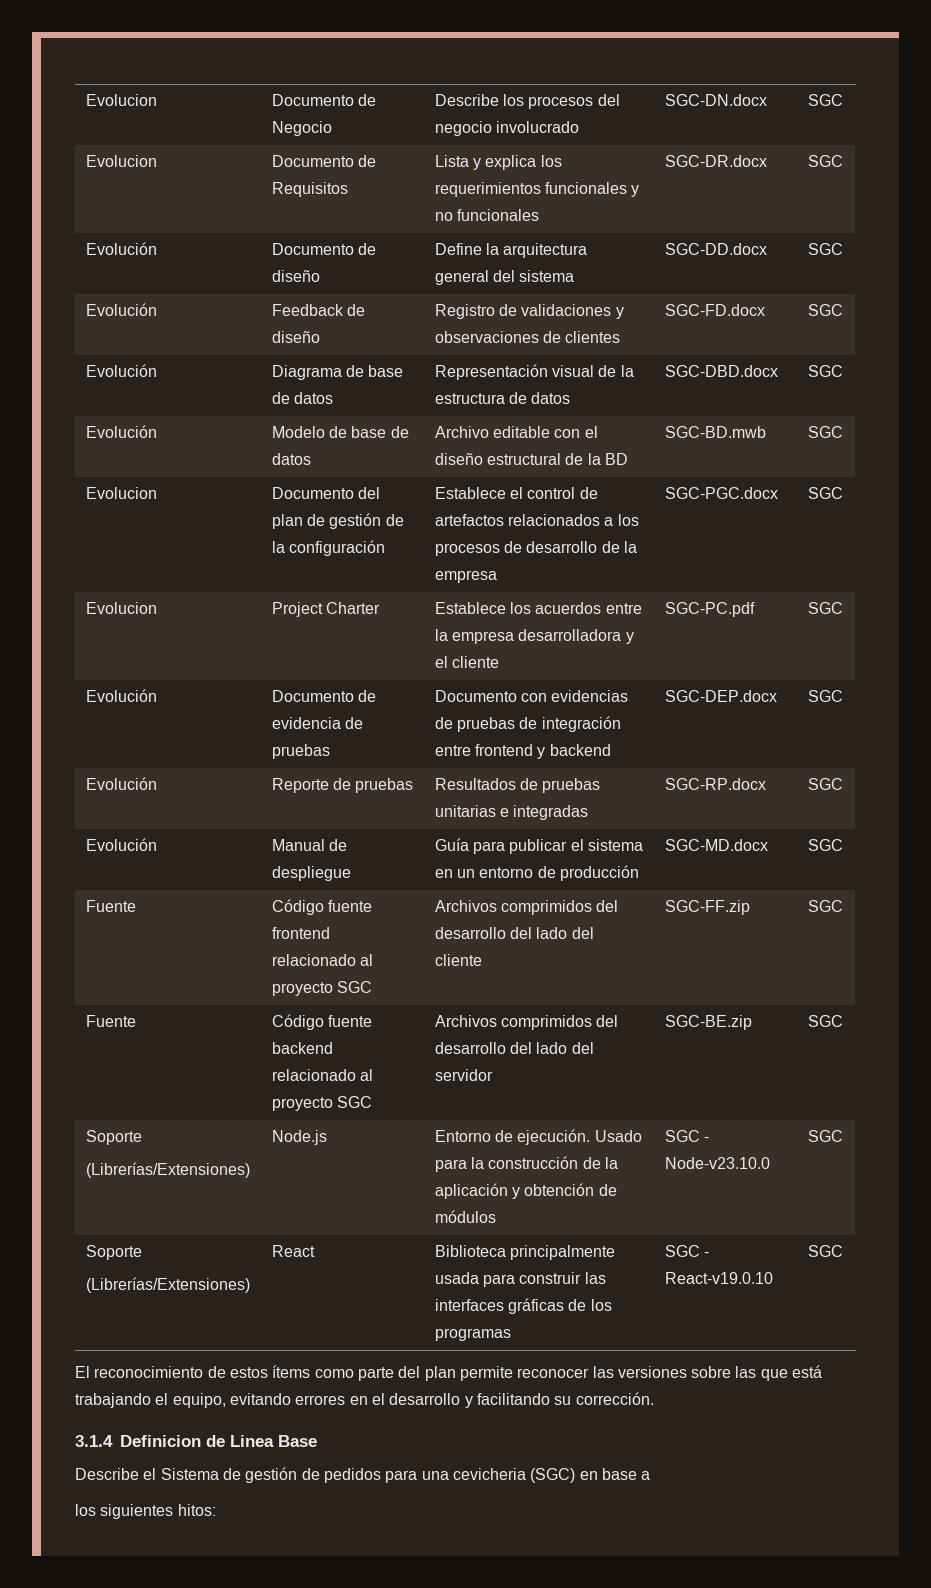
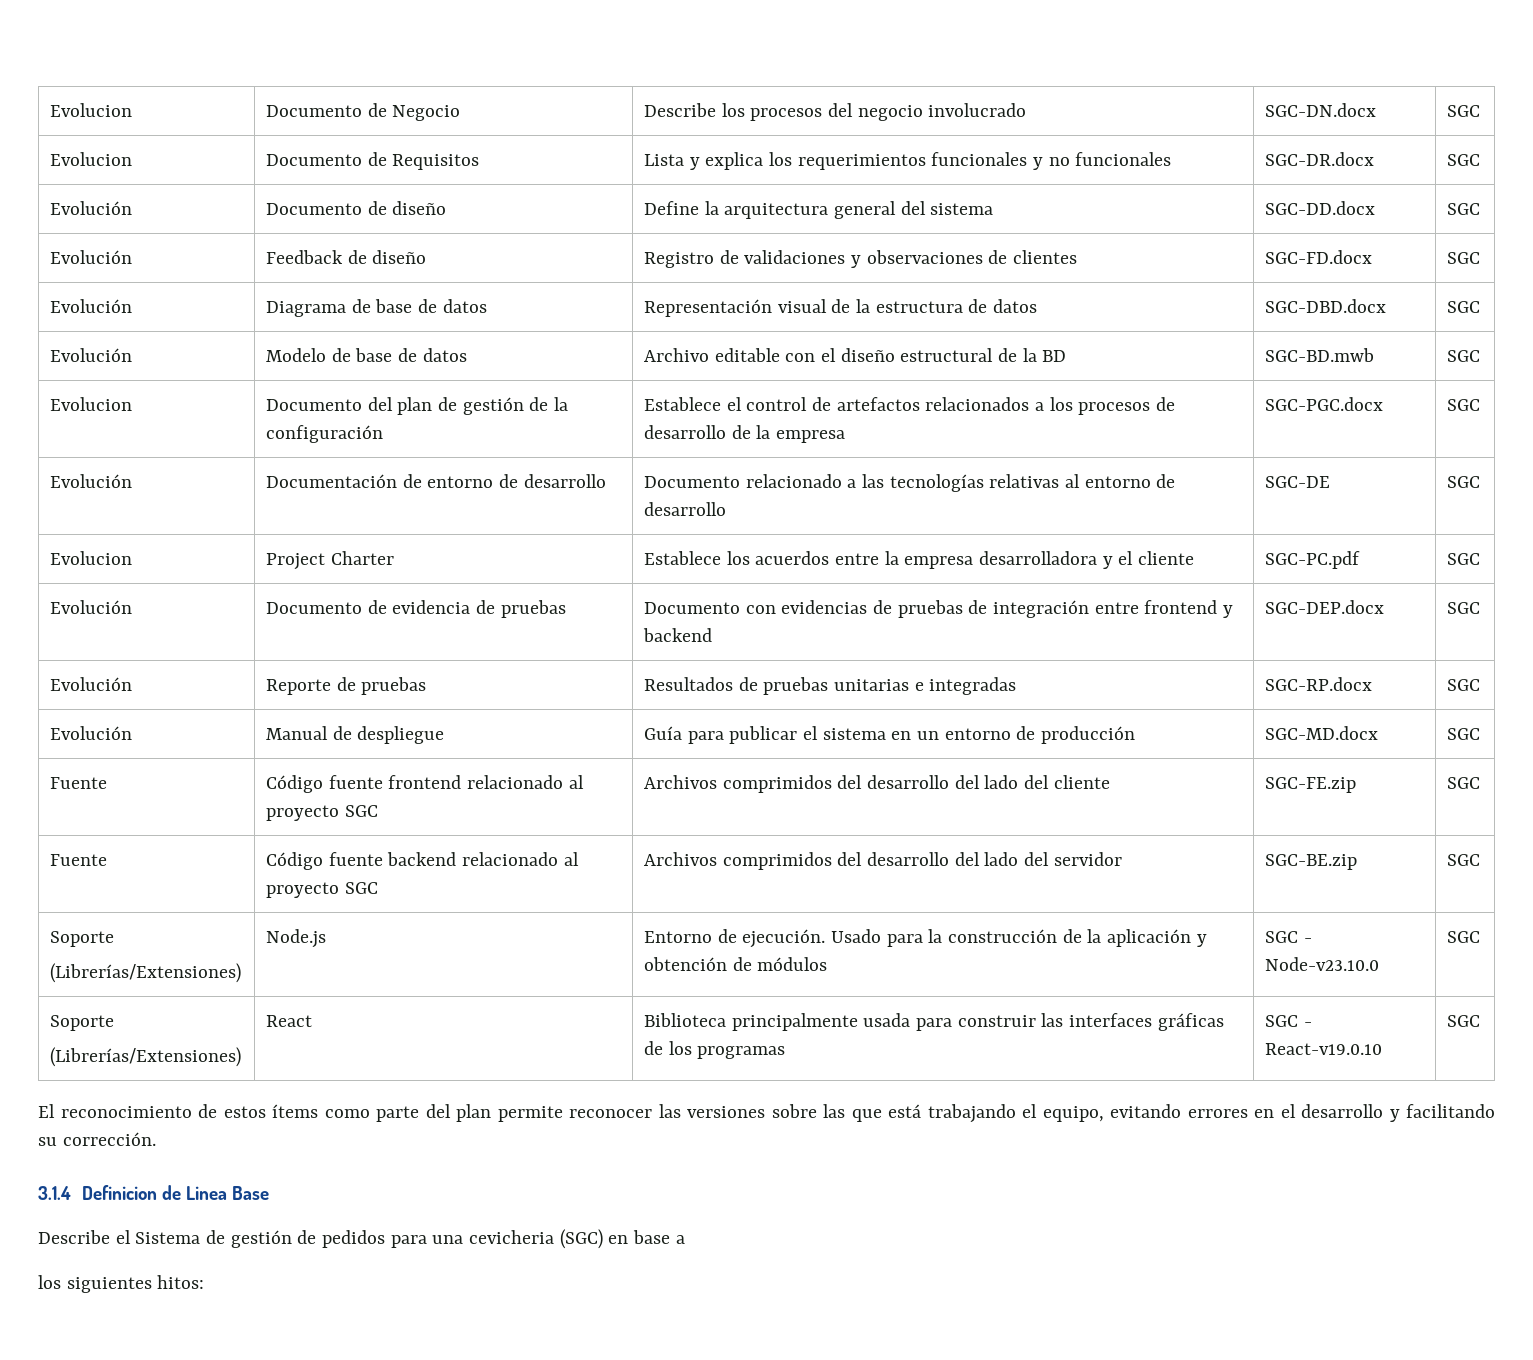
(843, 493) none -> [50,474,133,488] [266,474,606,488] [644,474,1176,492] [644,502,727,516] [1265,476,1331,488] [1447,476,1481,488] // Evolución | Documentación de entorno de desarrollo | Documento relacionado a las tecnologías relativas al entorno de desarrollo | SGC-DE | SGC
[664,900,750,915] SGC-FF.zip -> [1265,777,1357,793] SGC-FE.zip

